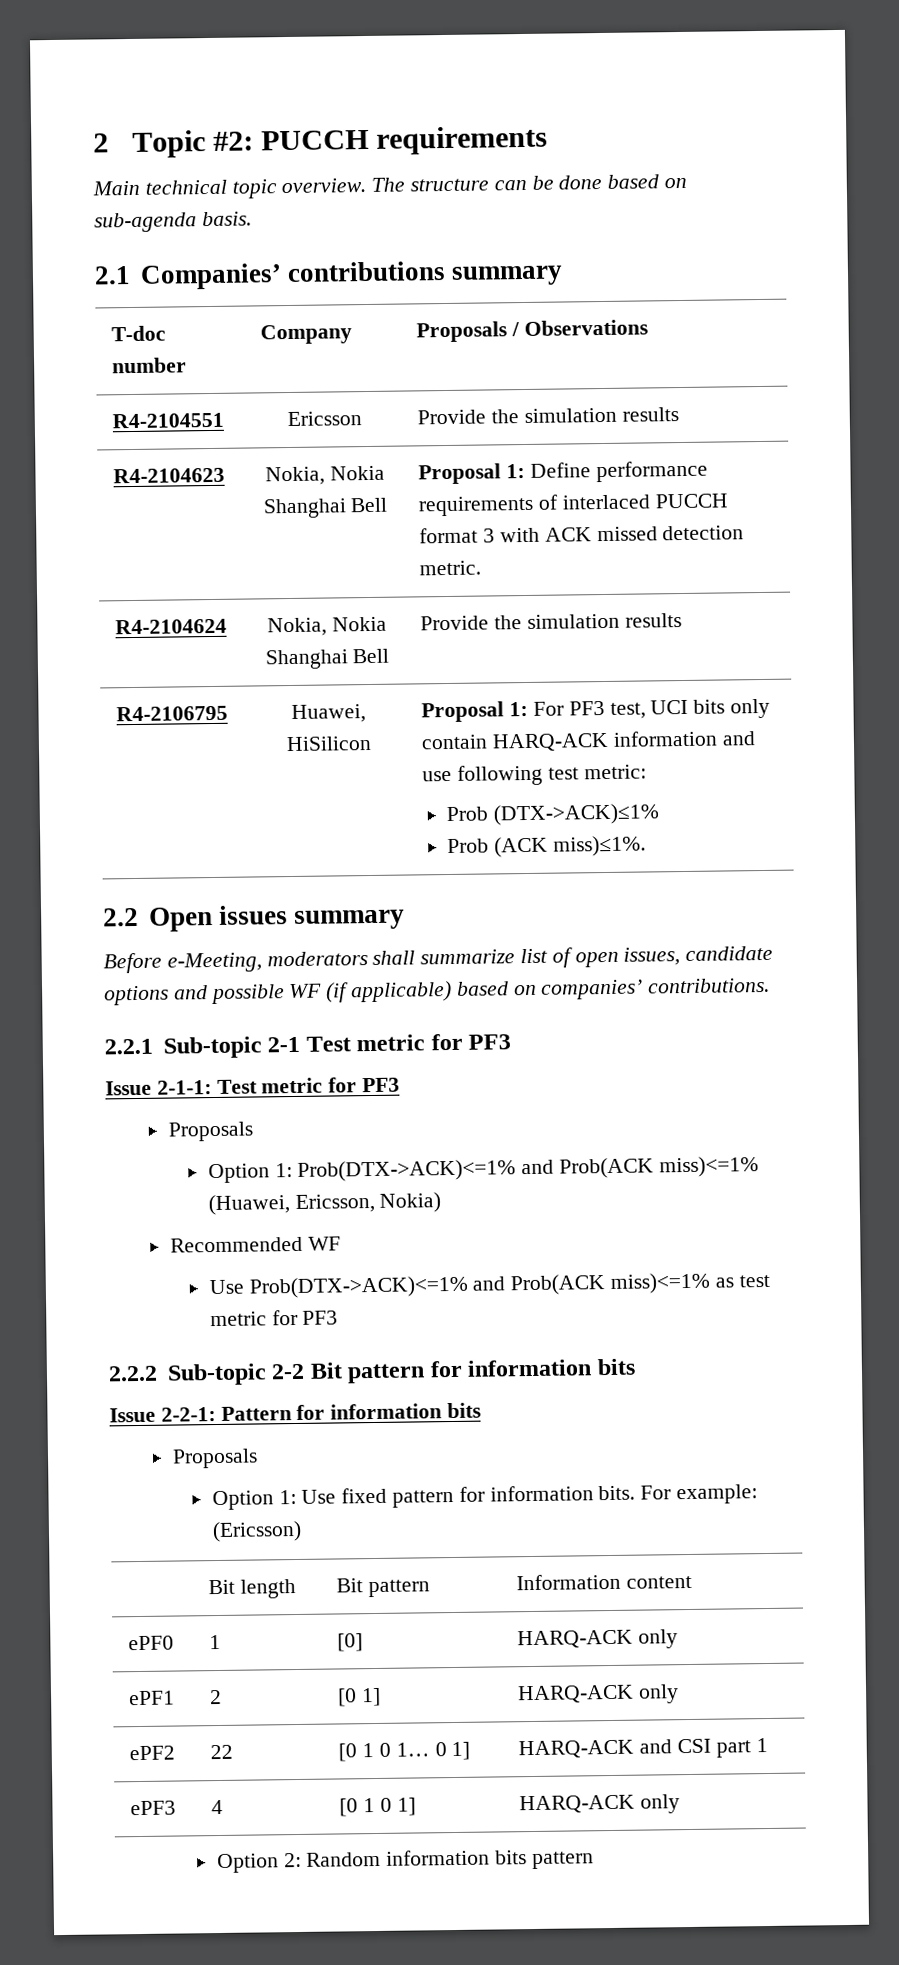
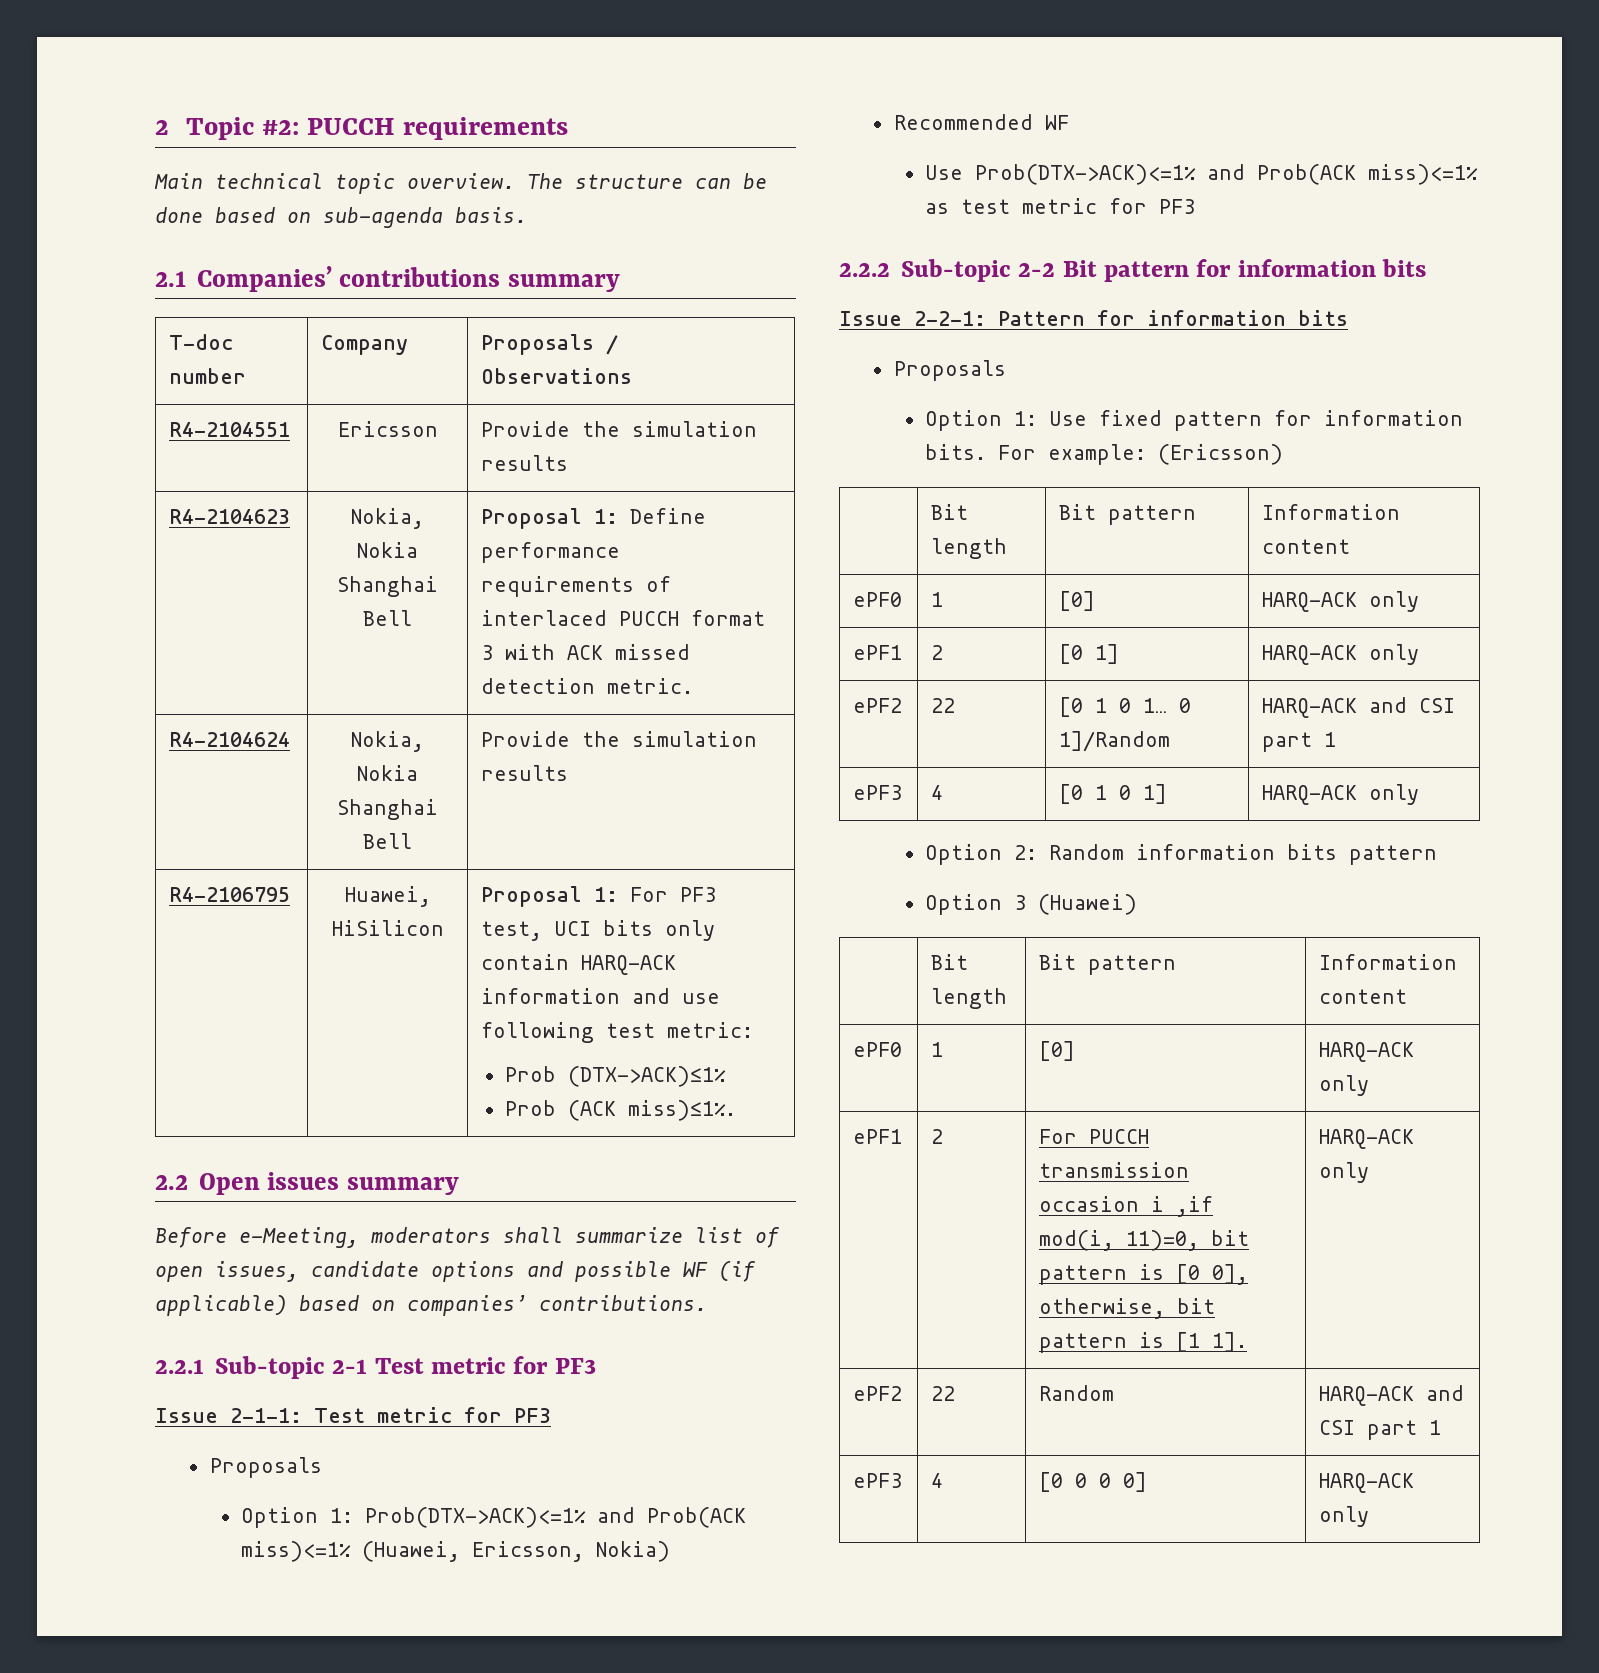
[451,1741,471,1761] 1] -> [1059,731,1171,752] 1]/Random
(594, 1860) none -> [924,894,1137,915] [931,954,969,970] [931,988,1008,1009] [1039,954,1177,975] [1319,954,1458,970] [1319,989,1408,1004] [853,1042,903,1057] [931,1042,944,1057] [1039,1041,1076,1061] [1319,1042,1415,1062] [1319,1075,1370,1096] [853,1129,903,1144] [931,1129,944,1144] [1039,1129,1150,1144] [1039,1162,1190,1178] [1039,1196,1214,1217] [1039,1230,1250,1251] [1039,1264,1249,1285] [1039,1298,1216,1319] [1039,1332,1248,1353] [1319,1129,1415,1149] [1319,1162,1370,1183] [853,1386,903,1401] [931,1386,956,1401] [1039,1385,1115,1401] [1319,1385,1465,1406] [1319,1420,1442,1440] [853,1473,903,1488] [931,1473,944,1488] [1039,1472,1148,1492] [1319,1473,1415,1493] [1319,1506,1370,1527] // Option 3 (Huawei) // | Bit length | Bit pattern | Information content // ePF0 | 1 | [0] | HARQ-ACK only // ePF1 | 2 | For PUCCH transmission occasion i ,if mod(i, 11)=0, bit pattern is [0 0], otherwise, bit pattern is [1 1]. | HARQ-ACK only // ePF2 | 22 | Random | HARQ-ACK and CSI part 1 // ePF3 | 4 | [0 0 0 0] | HARQ-ACK only

